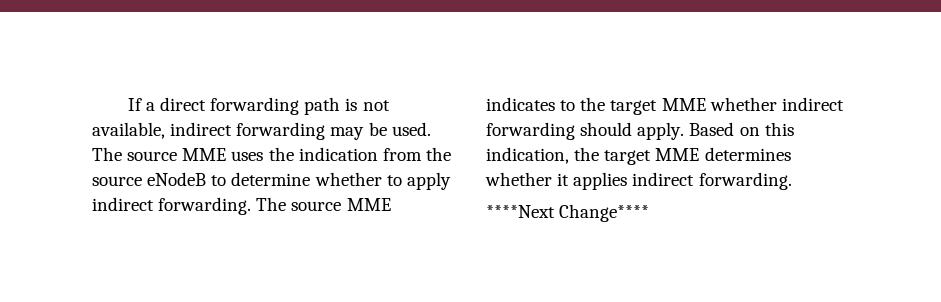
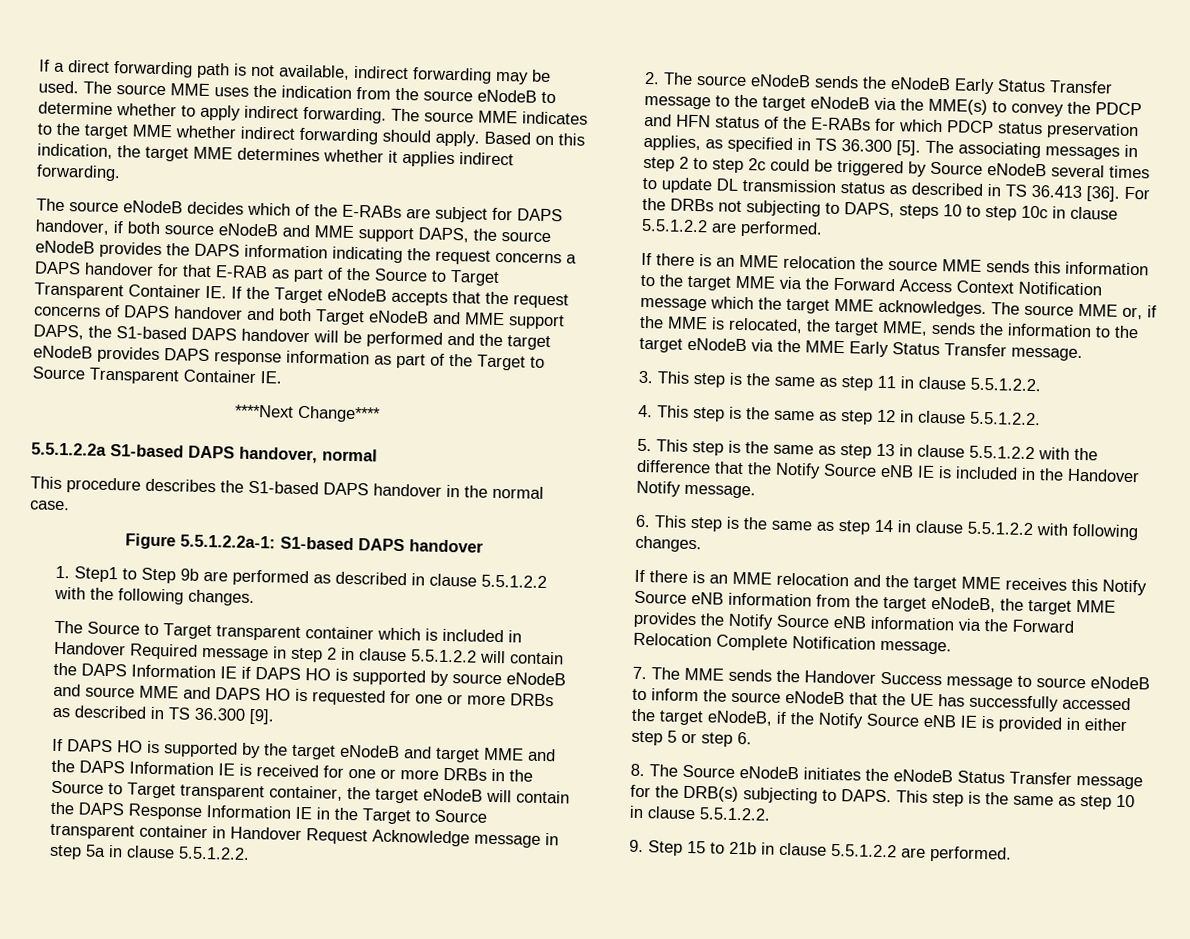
[486,204,650,222] ****Next Change**** -> [36,198,563,223] [35,219,551,243] [35,240,577,265] [34,261,500,286] [34,282,569,309] [34,304,565,330] [33,324,551,351] [33,345,545,371] [32,366,282,385] [234,404,381,423] [31,442,378,464] [30,476,544,499] [30,500,70,511] [125,533,484,553] [55,565,548,589] [54,586,256,607] [54,620,523,643] [54,641,565,665] [53,662,567,687] [53,683,555,707] [52,705,275,725] [52,738,557,763] [51,759,534,782] [51,780,571,804] [50,801,488,825] [50,823,560,848] [49,844,251,860] [644,71,1114,95] [644,94,1143,117] [644,113,1140,140] [643,134,1139,160] [643,156,1151,179] [642,177,1151,202] [642,197,1119,221] [641,218,824,238] [641,252,1150,276] [640,274,1103,296] [640,296,1158,320] [639,315,1140,339] [639,337,1084,362] [638,370,1042,392] [638,404,1042,426] [637,438,1099,461] [636,459,1141,483] [636,480,757,499] [635,514,1139,541] [635,535,703,553] [634,569,1148,596] [634,590,1117,615] [633,611,1075,633] [633,632,953,655] [632,666,1151,690] [632,688,1132,712] [631,708,1128,733] [631,730,753,747] [630,763,1144,790] [630,784,1136,810] [629,805,772,821] [629,839,1013,863] The source eNodeB decides which of the E-RABs are subject for DAPS handover, if both source eNodeB and MME support DAPS, the source eNodeB provides the DAPS information indicating the request concerns a DAPS handover for that E-RAB as part of the Source to Target Transparent Container IE. If the Target eNodeB accepts that the request concerns of DAPS handover and both Target eNodeB and MME support DAPS, the S1-based DAPS handover will be performed and the target eNodeB provides DAPS response information as part of the Target to Source Transparent Container IE. // ****Next Change**** // 5.5.1.2.2a S1-based DAPS handover, normal // This procedure describes the S1-based DAPS handover in the normal case. // Figure 5.5.1.2.2a-1: S1-based DAPS handover // 1. Step1 to Step 9b are performed as described in clause 5.5.1.2.2 with the following changes. // The Source to Target transparent container which is included in Handover Required message in step 2 in clause 5.5.1.2.2 will contain the DAPS Information IE if DAPS HO is supported by source eNodeB and source MME and DAPS HO is requested for one or more DRBs as described in TS 36.300 [9]. // If DAPS HO is supported by the target eNodeB and target MME and the DAPS Information IE is received for one or more DRBs in the Source to Target transparent container, the target eNodeB will contain the DAPS Response Information IE in the Target to Source transparent container in Handover Request Acknowledge message in step 5a in clause 5.5.1.2.2. // 2. The source eNodeB sends the eNodeB Early Status Transfer message to the target eNodeB via the MME(s) to convey the PDCP and HFN status of the E-RABs for which PDCP status preservation applies, as specified in TS 36.300 [5]. The associating messages in step 2 to step 2c could be triggered by Source eNodeB several times to update DL transmission status as described in TS 36.413 [36]. For the DRBs not subjecting to DAPS, steps 10 to step 10c in clause 5.5.1.2.2 are performed. // If there is an MME relocation the source MME sends this information to the target MME via the Forward Access Context Notification message which the target MME acknowledges. The source MME or, if the MME is relocated, the target MME, sends the information to the target eNodeB via the MME Early Status Transfer message. // 3. This step is the same as step 11 in clause 5.5.1.2.2. // 4. This step is the same as step 12 in clause 5.5.1.2.2. // 5. This step is the same as step 13 in clause 5.5.1.2.2 with the difference that the Notify Source eNB IE is included in the Handover Notify message. // 6. This step is the same as step 14 in clause 5.5.1.2.2 with following changes. // If there is an MME relocation and the target MME receives this Notify Source eNB information from the target eNodeB, the target MME provides the Notify Source eNB information via the Forward Relocation Complete Notification message. // 7. The MME sends the Handover Success message to source eNodeB to inform the source eNodeB that the UE has successfully accessed the target eNodeB, if the Notify Source eNB IE is provided in either step 5 or step 6. // 8. The Source eNodeB initiates the eNodeB Status Transfer message for the DRB(s) subjecting to DAPS. This step is the same as step 10 in clause 5.5.1.2.2. // 9. Step 15 to 21b in clause 5.5.1.2.2 are performed.

